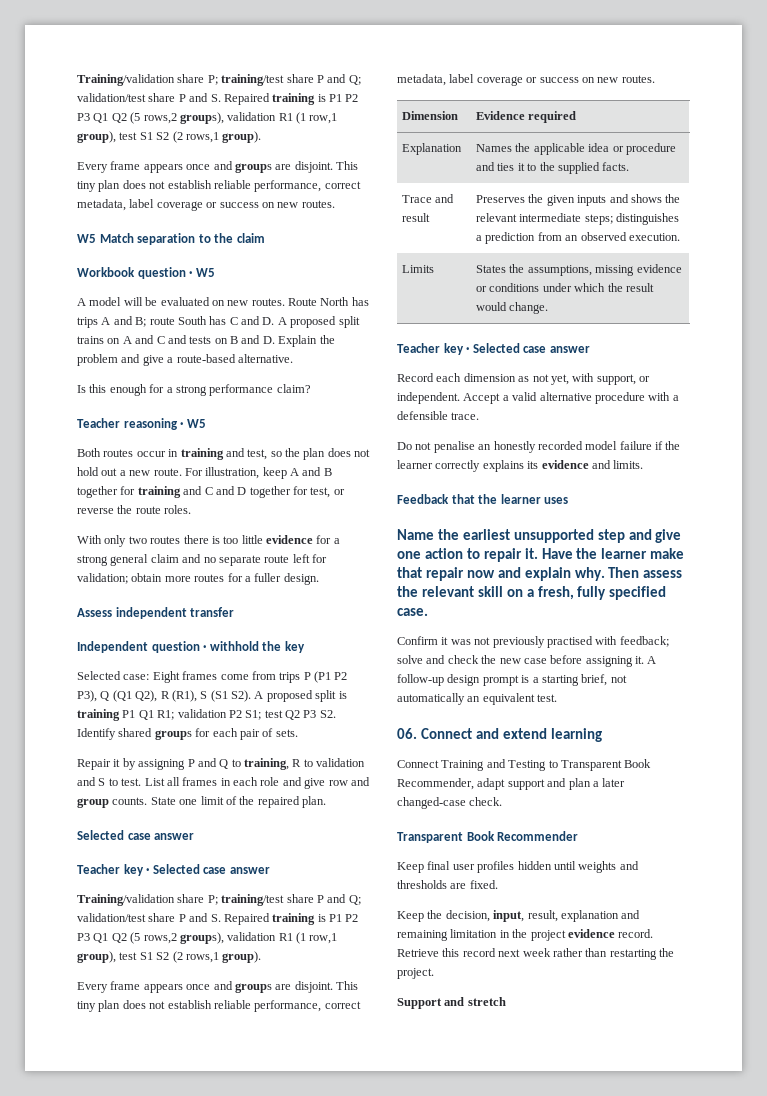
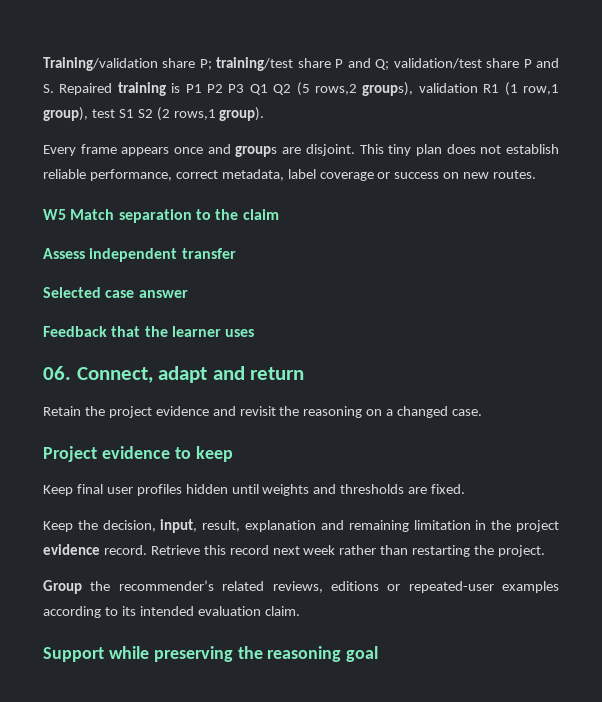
[77,267,215,279] [77,297,369,306] [77,316,360,328] [77,335,335,347] [77,354,293,366] [77,384,311,396] [77,418,206,430] [77,448,371,460] [77,467,332,479] [77,486,345,498] [77,505,192,514] [77,535,340,547] [77,554,327,566] [77,573,319,585] [77,607,235,619] [77,641,305,653] [77,671,348,683] [77,690,347,702] [77,709,336,721] [77,728,298,740] [77,758,366,770] [77,777,370,789] [77,796,326,808] [77,830,195,840] [77,864,270,876] [77,894,361,906] [77,913,359,925] [77,932,338,944] [77,951,262,963] [77,981,358,993] [77,1000,361,1012] [397,74,655,86] [402,111,459,120] [476,111,577,123] [402,143,463,155] [476,143,676,155] [476,162,630,174] [402,194,455,203] [402,213,431,222] [476,194,681,206] [476,213,680,225] [476,232,680,244] [402,265,435,273] [476,264,682,276] [476,283,654,292] [476,302,549,314] [397,343,590,355] [397,373,650,385] [397,392,679,404] [397,411,480,420] [397,441,681,453] [397,460,644,472] Workbook question · W5 // A model will be evaluated on new routes. Route North has trips A and B; route South has C and D. A proposed split trains on A and C and tests on B and D. Explain the problem and give a route-based alternative. // Is this enough for a strong performance claim? // Teacher reasoning · W5 // Both routes occur in training and test, so the plan does not hold out a new route. For illustration, keep A and B together for training and C and D together for test, or reverse the route roles. // With only two routes there is too little evidence for a strong general claim and no separate route left for validation; obtain more routes for a fuller design. // Assess independent transfer // Independent question · withhold the key // Selected case: Eight frames come from trips P (P1 P2 P3), Q (Q1 Q2), R (R1), S (S1 S2). A proposed split is training P1 Q1 R1; validation P2 S1; test Q2 P3 S2. Identify shared groups for each pair of sets. // Repair it by assigning P and Q to training, R to validation and S to test. List all frames in each role and give row and group counts. State one limit of the repaired plan. // Selected case answer // Teacher key · Selected case answer // Training/validation share P; training/test share P and Q; validation/test share P and S. Repaired training is P1 P2 P3 Q1 Q2 (5 rows,2 groups), validation R1 (1 row,1 group), test S1 S2 (2 rows,1 group). // Every frame appears once and groups are disjoint. This tiny plan does not establish reliable performance, correct metadata, label coverage or success on new routes. // Dimension | Evidence required // Explanation | Names the applicable idea or procedure and ties it to the supplied facts. // Trace and result | Preserves the given inputs and shows the relevant intermediate steps; distinguishes a prediction from an observed execution. // Limits | States the assumptions, missing evidence or conditions under which the result would change. // Teacher key · Selected case answer // Record each dimension as not yet, with support, or independent. Accept a valid alternative procedure with a defensible trace. // Do not penalise an honestly recorded model failure if the learner correctly explains its evidence and limits. -> [43,248,236,262] [43,287,188,298] Assess independent transfer // Selected case answer
[397,529,682,543] [397,548,685,562] [397,567,683,581] [397,586,667,600] [397,608,428,616] [397,636,669,648] [397,655,657,667] [397,674,627,686] [397,693,558,705] [397,728,602,742] [397,759,652,771] [397,778,626,790] [397,797,503,809] [397,831,579,843] Name the earliest unsupported step and give one action to repair it. Have the learner make that repair now and explain why. Then assess the relevant skill on a fresh, fully specified case. // Confirm it was not previously practised with feedback; solve and check the new case before assigning it. A follow-up design prompt is a starting brief, not automatically an equivalent test. // 06. Connect and extend learning // Connect Training and Testing to Transparent Book Recommender, adapt support and plan a later changed-case check. // Transparent Book Recommender -> [43,366,305,383] [43,406,483,418] [43,446,233,462] 06. Connect, adapt and return // Retain the project evidence and revisit the reasoning on a changed case. // Project evidence to keep
[397,997,506,1009] Support and stretch -> [43,580,559,594] [43,606,300,618] [43,646,379,662] Group the recommender’s related reviews, editions or repeated-user examples according to its intended evaluation claim. // Support while preserving the reasoning goal

